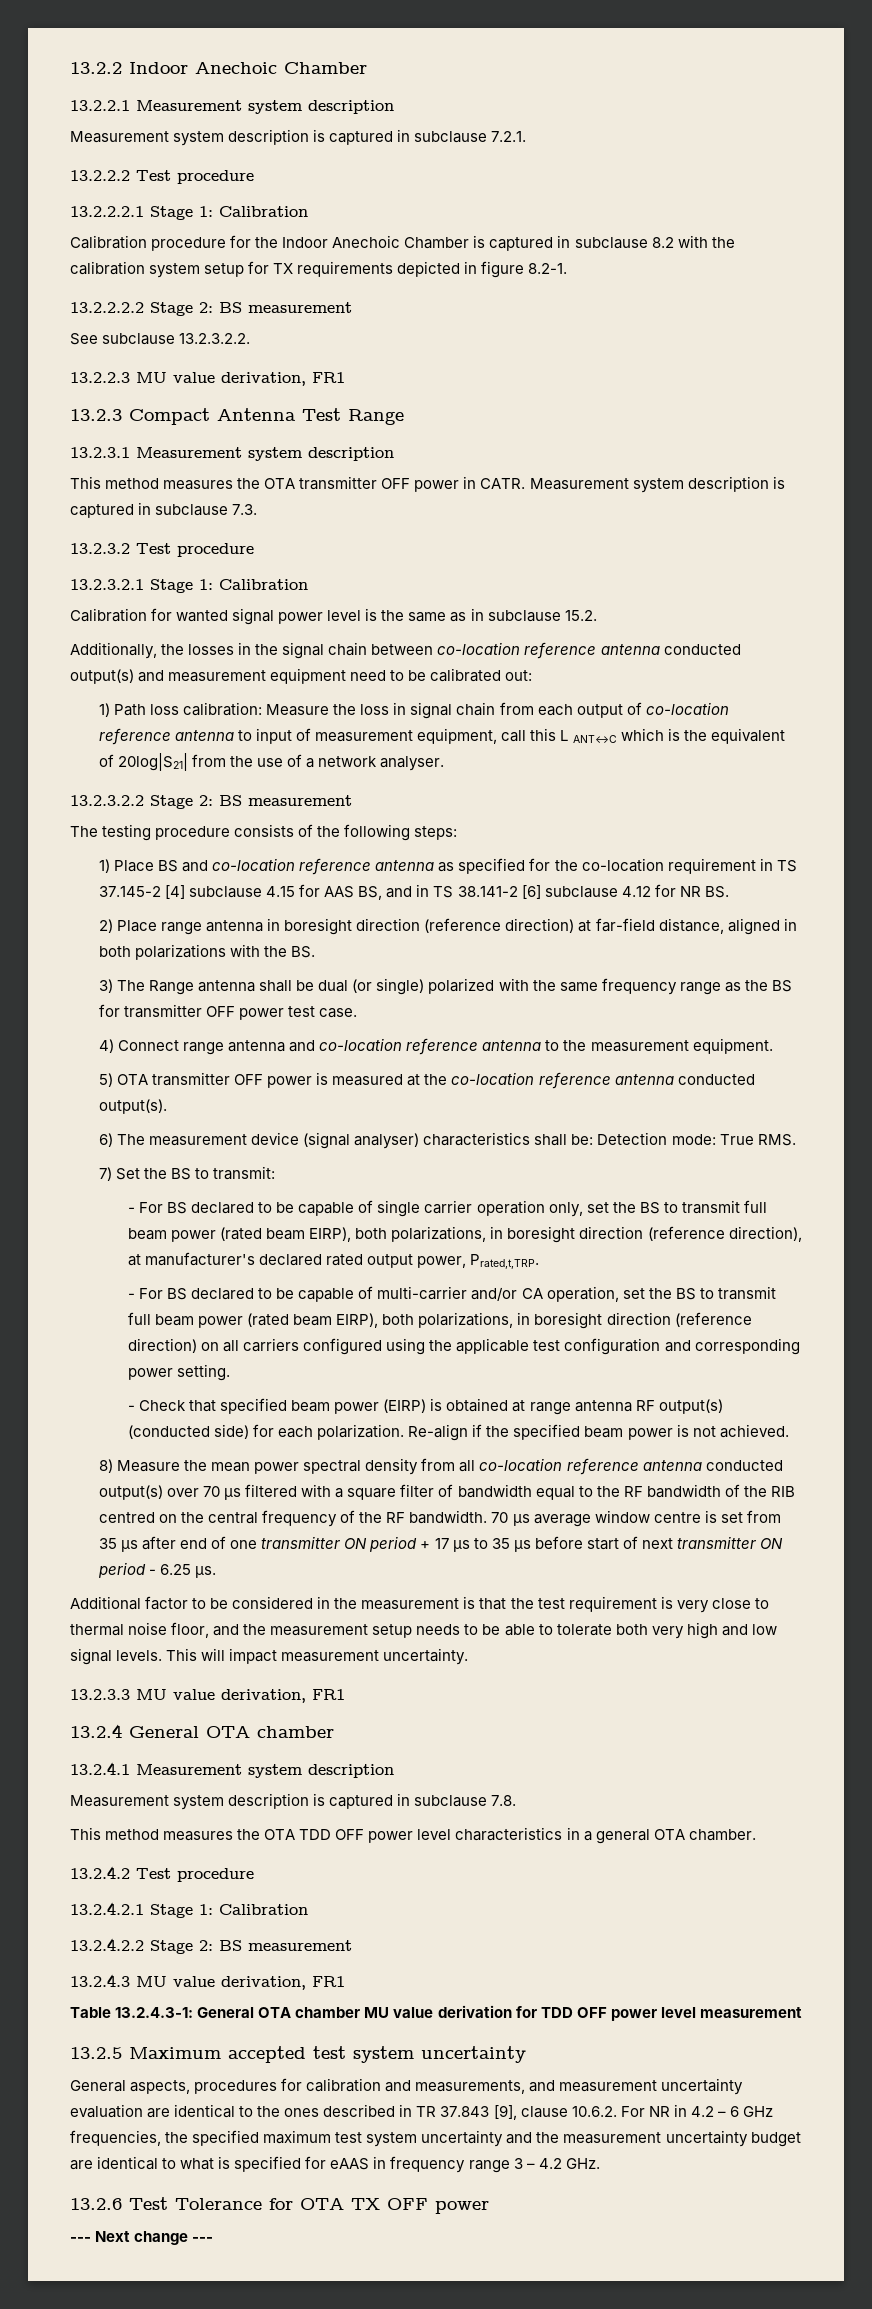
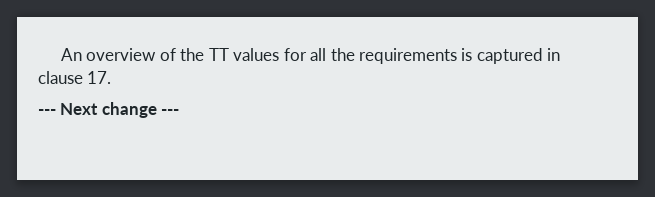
[70,62,367,74] [70,100,394,114] [70,129,527,146] [70,170,254,184] [70,206,308,220] [70,235,735,251] [70,261,568,278] [70,302,352,316] [70,333,251,345] [70,372,345,386] [70,408,404,425] [70,447,394,461] [70,476,785,493] [70,502,258,518] [70,543,254,557] [70,579,308,593] [70,608,597,625] [70,642,741,659] [70,668,533,684] [99,702,729,719] [99,728,785,745] [99,753,445,771] [70,795,352,809] [70,824,458,841] [99,858,797,875] [99,884,729,900] [99,918,797,935] [99,944,316,960] [99,978,792,995] [99,1004,358,1020] [99,1038,773,1055] [99,1072,755,1089] [99,1099,168,1114] [99,1132,796,1149] [99,1166,276,1181] [128,1200,767,1217] [128,1226,802,1243] [128,1252,540,1269] [128,1286,776,1302] [128,1312,752,1329] [128,1338,800,1355] [128,1364,231,1381] [128,1398,723,1415] [128,1424,789,1441] [99,1458,783,1475] [99,1484,795,1500] [99,1510,781,1527] [99,1536,784,1552] [98,1562,217,1578] [70,1596,769,1613] [70,1622,777,1639] [70,1648,469,1665] [70,1689,345,1703] [70,1724,334,1738] [70,1762,394,1778] [70,1793,517,1810] [70,1827,756,1844] [70,1866,254,1882] [70,1902,308,1918] [70,1938,352,1954] [70,1974,345,1990] [70,2005,802,2021] [70,2046,526,2063] [70,2078,744,2095] [70,2104,773,2120] [70,2130,801,2147] [70,2156,600,2173] [70,2197,489,2214] 13.2.2 Indoor Anechoic Chamber // 13.2.2.1 Measurement system description // Measurement system description is captured in subclause 7.2.1. // 13.2.2.2 Test procedure // 13.2.2.2.1 Stage 1: Calibration // Calibration procedure for the Indoor Anechoic Chamber is captured in subclause 8.2 with the calibration system setup for TX requirements depicted in figure 8.2-1. // 13.2.2.2.2 Stage 2: BS measurement // See subclause 13.2.3.2.2. // 13.2.2.3 MU value derivation, FR1 // 13.2.3 Compact Antenna Test Range // 13.2.3.1 Measurement system description // This method measures the OTA transmitter OFF power in CATR. Measurement system description is captured in subclause 7.3. // 13.2.3.2 Test procedure // 13.2.3.2.1 Stage 1: Calibration // Calibration for wanted signal power level is the same as in subclause 15.2. // Additionally, the losses in the signal chain between co-location reference antenna conducted output(s) and measurement equipment need to be calibrated out: // 1) Path loss calibration: Measure the loss in signal chain from each output of co-location reference antenna to input of measurement equipment, call this L ANT↔C which is the equivalent of 20log|S21| from the use of a network analyser. // 13.2.3.2.2 Stage 2: BS measurement // The testing procedure consists of the following steps: // 1) Place BS and co-location reference antenna as specified for the co-location requirement in TS 37.145-2 [4] subclause 4.15 for AAS BS, and in TS 38.141-2 [6] subclause 4.12 for NR BS. // 2) Place range antenna in boresight direction (reference direction) at far-field distance, aligned in both polarizations with the BS. // 3) The Range antenna shall be dual (or single) polarized with the same frequency range as the BS for transmitter OFF power test case. // 4) Connect range antenna and co-location reference antenna to the measurement equipment. // 5) OTA transmitter OFF power is measured at the co-location reference antenna conducted output(s). // 6) The measurement device (signal analyser) characteristics shall be: Detection mode: True RMS. // 7) Set the BS to transmit: // - For BS declared to be capable of single carrier operation only, set the BS to transmit full beam power (rated beam EIRP), both polarizations, in boresight direction (reference direction), at manufacturer's declared rated output power, Prated,t,TRP. // - For BS declared to be capable of multi-carrier and/or CA operation, set the BS to transmit full beam power (rated beam EIRP), both polarizations, in boresight direction (reference direction) on all carriers configured using the applicable test configuration and corresponding power setting. // - Check that specified beam power (EIRP) is obtained at range antenna RF output(s) (conducted side) for each polarization. Re-align if the specified beam power is not achieved. // 8) Measure the mean power spectral density from all co-location reference antenna conducted output(s) over 70 μs filtered with a square filter of bandwidth equal to the RF bandwidth of the RIB centred on the central frequency of the RF bandwidth. 70 μs average window centre is set from 35 μs after end of one transmitter ON period + 17 μs to 35 μs before start of next transmitter ON period - 6.25 μs. // Additional factor to be considered in the measurement is that the test requirement is very close to thermal noise floor, and the measurement setup needs to be able to tolerate both very high and low signal levels. This will impact measurement uncertainty. // 13.2.3.3 MU value derivation, FR1 // 13.2.4 General OTA chamber // 13.2.4.1 Measurement system description // Measurement system description is captured in subclause 7.8. // This method measures the OTA TDD OFF power level characteristics in a general OTA chamber. // 13.2.4.2 Test procedure // 13.2.4.2.1 Stage 1: Calibration // 13.2.4.2.2 Stage 2: BS measurement // 13.2.4.3 MU value derivation, FR1 // Table 13.2.4.3-1: General OTA chamber MU value derivation for TDD OFF power level measurement // 13.2.5 Maximum accepted test system uncertainty // General aspects, procedures for calibration and measurements, and measurement uncertainty evaluation are identical to the ones described in TR 37.843 [9], clause 10.6.2. For NR in 4.2 – 6 GHz frequencies, the specified maximum test system uncertainty and the measurement uncertainty budget are identical to what is specified for eAAS in frequency range 3 – 4.2 GHz. // 13.2.6 Test Tolerance for OTA TX OFF power -> [60,48,561,64] [38,71,112,84] An overview of the TT values for all the requirements is captured in clause 17.

